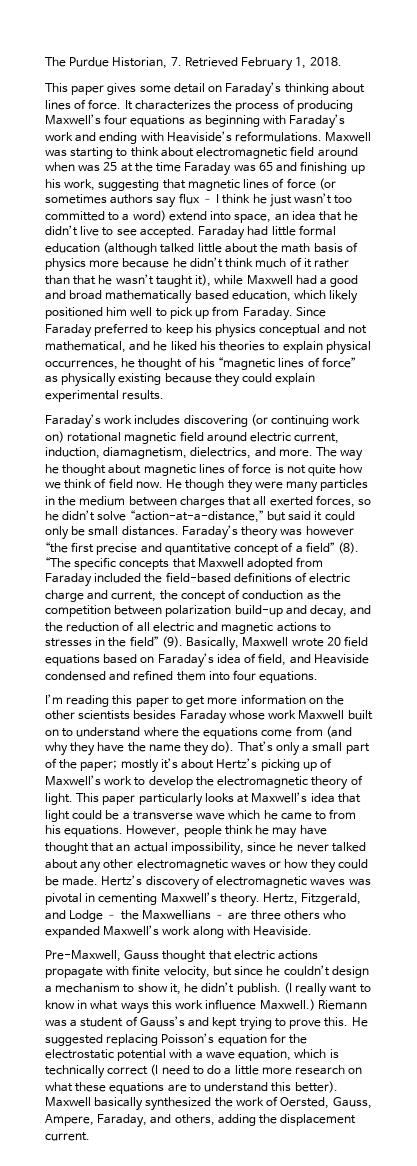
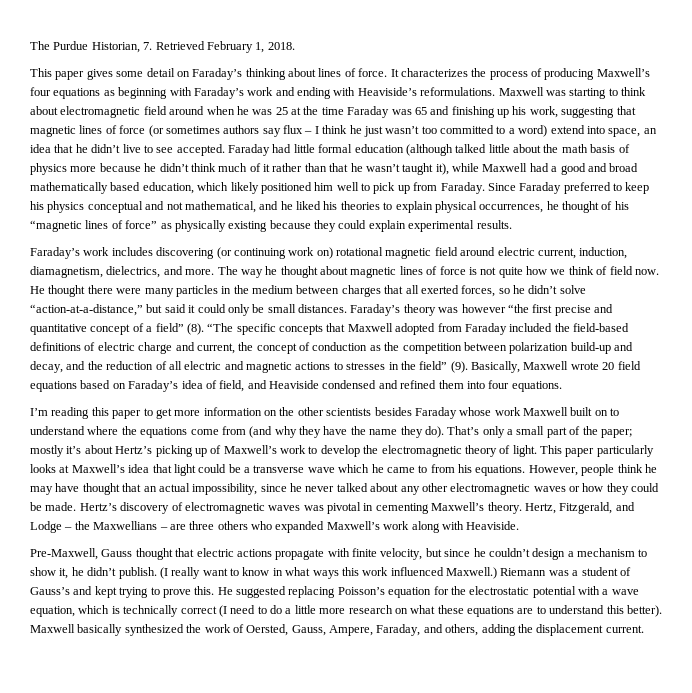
(75, 167) none -> [236,106,249,115] he
[185,479,253,493] though they -> [48,285,113,297] thought there
[205,999,257,1010] influence -> [390,567,444,576] influenced

